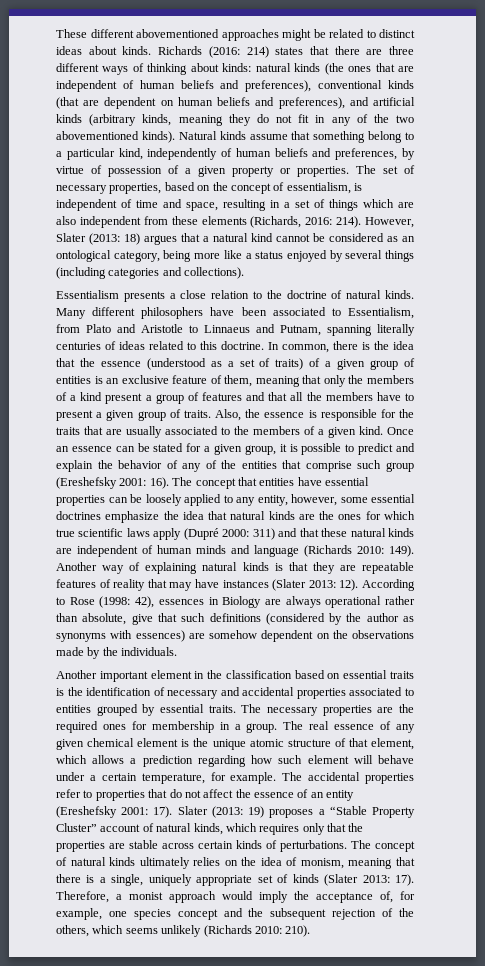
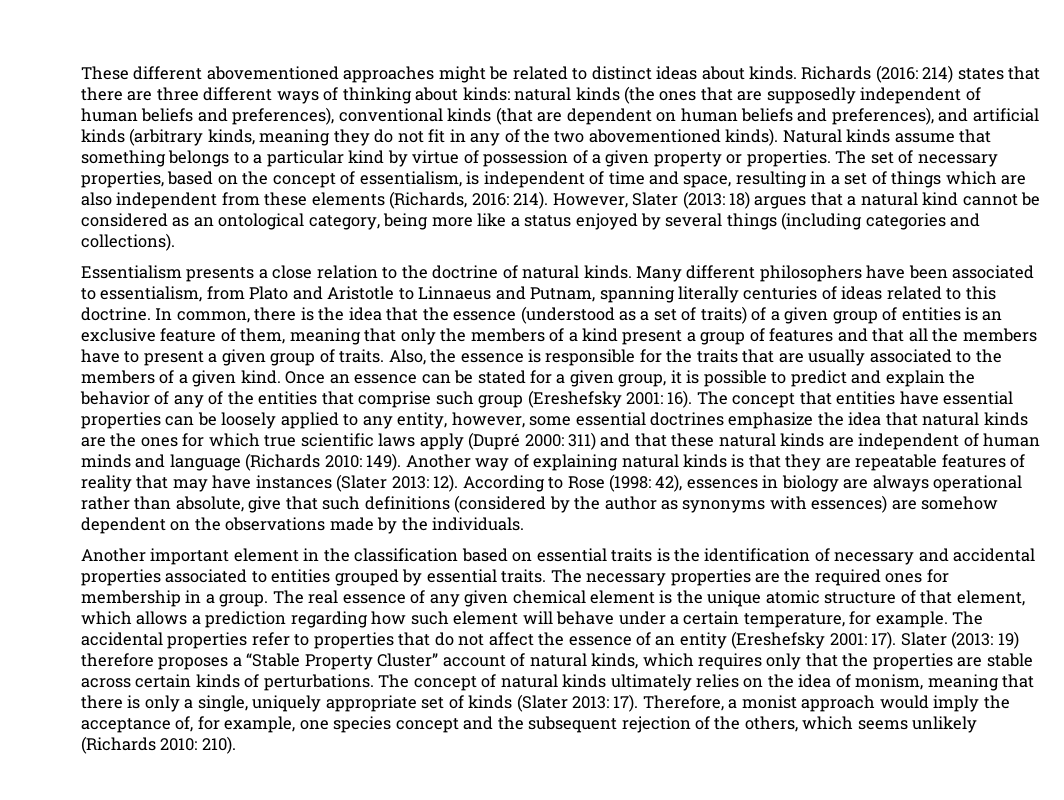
(414, 69) none -> [766,87,856,104] supposedly
[368,131,403,143] belong -> [168,150,230,167] belongs
[118,148,398,160] kind, independently of human beliefs and preferences, -> [348,150,385,164] kind
[348,307,414,319] Essentialism, -> [100,286,203,302] essentialism,
[222,596,262,608] Biology -> [781,475,839,492] biology
(265, 812) none -> [81,653,154,667] therefore
(95, 879) none -> [144,695,180,712] only

